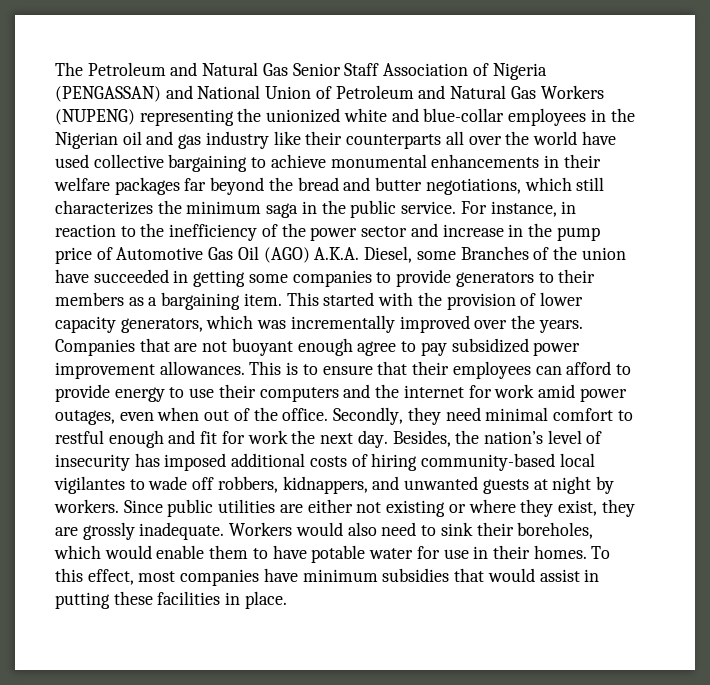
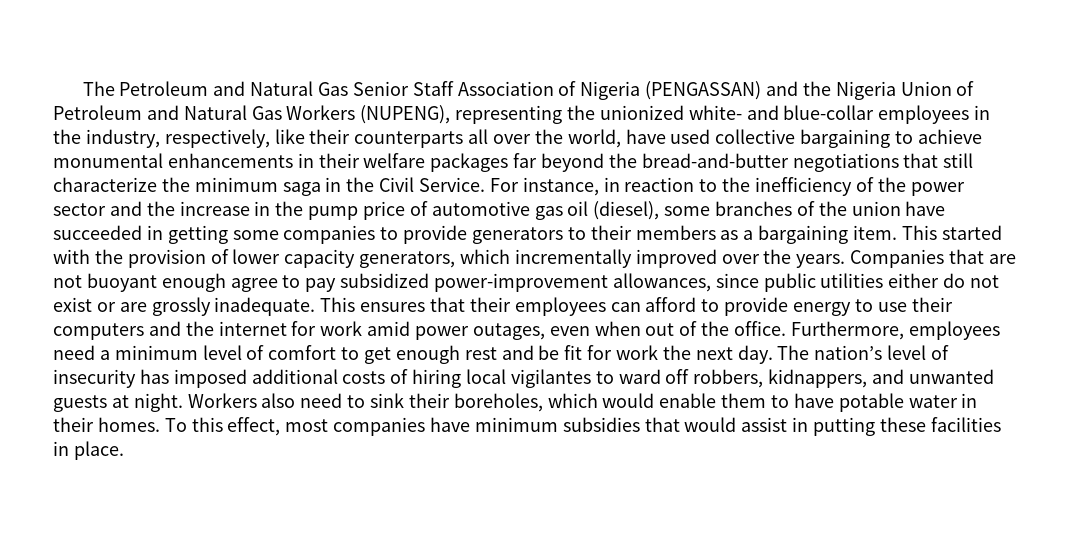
[197,85,261,99] National -> [802,81,896,100] the Nigeria
[55,109,135,125] (NUPENG) -> [360,105,451,124] (NUPENG),
[343,108,387,122] white -> [688,105,742,120] white-
[55,131,269,149] Nigerian oil and gas industry -> [85,129,270,148] industry, respectively,
[532,131,577,145] world -> [567,129,621,148] world,
[297,177,605,195] [55,200,153,215] bread and butter negotiations, which still characterizes -> [641,153,974,172] [53,177,157,192] bread-and-butter negotiations that still characterize
[350,200,457,218] public service. -> [379,177,486,192] Civil Service.
(438, 230) none -> [146,201,175,216] the
[116,246,529,263] Automotive Gas Oil (AGO) A.K.A. Diesel, some Branches -> [431,201,793,220] automotive gas oil (diesel), some branches
[257,320,287,329] was -> (511, 256) none
[533,342,581,356] [55,361,373,379] power improvement allowances. This is to ensure -> [434,273,1000,292] [53,297,426,316] power-improvement allowances, since public utilities either do not exist or are grossly inadequate. This ensures
[333,407,633,425] [55,430,196,448] Secondly, they need minimal comfort to restful enough and -> [790,321,1000,340] [53,345,560,364] Furthermore, employees need a minimum level of comfort to get enough rest and be
[392,430,480,447] Besides, the -> [777,345,810,360] The
[421,453,556,471] community-based -> (462, 378) none
[148,476,188,490] wade -> [618,369,661,384] ward
[552,476,614,494] [54,499,635,517] [55,522,343,540] night by workers. Since public utilities are either not existing or where they exist, they are grossly inadequate. Workers would -> [133,393,257,412] night. Workers
[416,546,469,559] for use -> (958, 401) none

